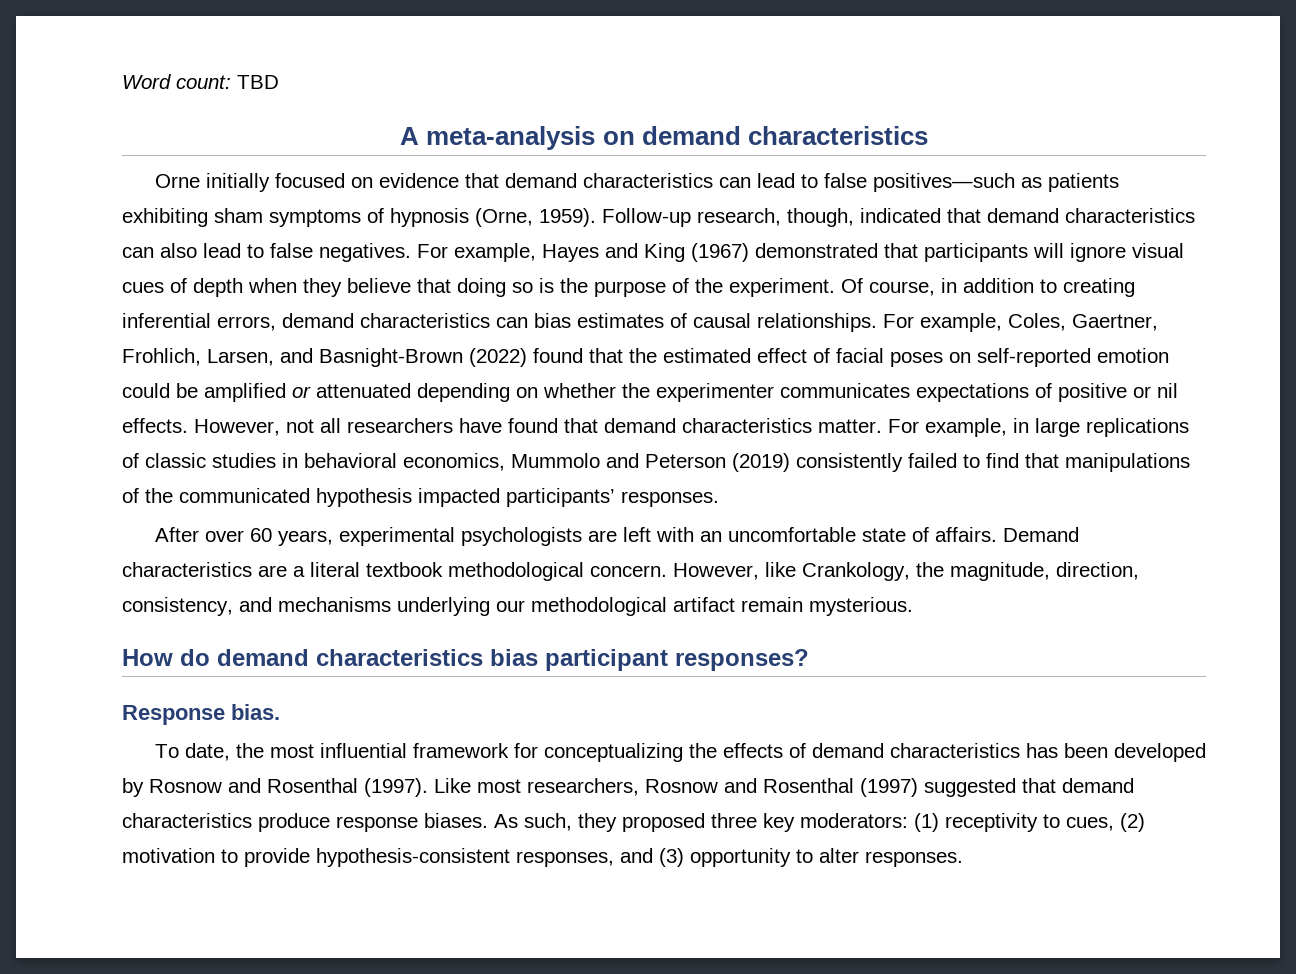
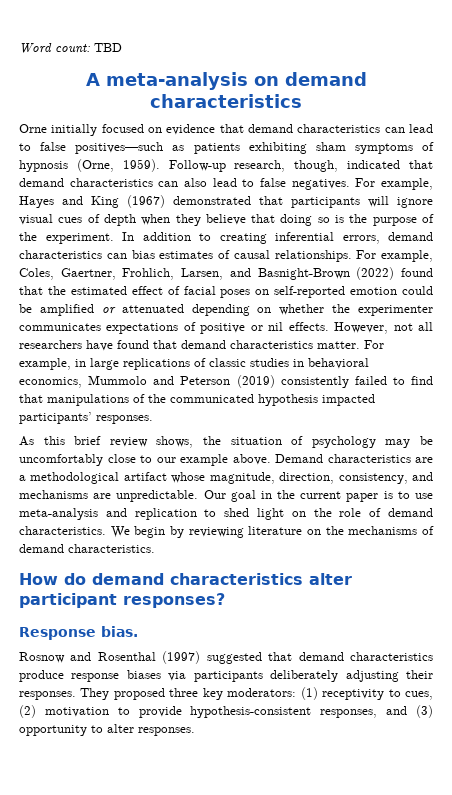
[841,278,957,296] Of course, in -> [122,232,134,241] In
[154,527,1079,546] [122,562,944,581] After over 60 years, experimental psychologists are left with an uncomfortable state of affairs. Demand characteristics are a literal textbook methodological concern. However, like Crankology, the -> [19,436,434,448] [19,454,433,466] [19,472,206,484] As this brief review shows, the situation of psychology may be uncomfortably close to our example above. Demand characteristics are a methodological artifact whose
[397,597,913,616] underlying our methodological artifact remain mysterious. -> [93,490,434,502] [19,508,434,520] [19,526,435,538] [19,544,155,553] are unpredictable. Our goal in the current paper is to use meta-analysis and replication to shed light on the role of demand characteristics. We begin by reviewing literature on the mechanisms of demand characteristics.
[490,649,538,666] bias -> [309,573,352,585] alter
[154,743,1206,762] [122,778,639,797] To date, the most influential framework for conceptualizing the effects of demand characteristics has been developed by Rosnow and Rosenthal (1997). Like most researchers, -> (138, 631) none
[424,813,617,832] biases. As such, they -> [126,670,433,682] [19,688,110,700] biases via participants deliberately adjusting their responses. They

